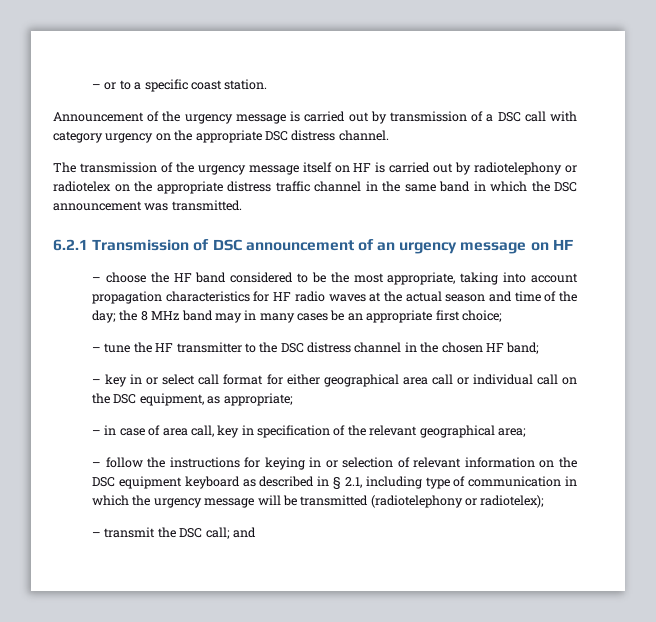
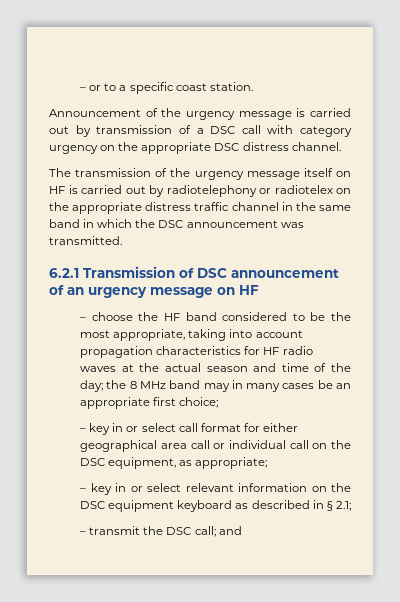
[92,342,540,354] // – tune the HF transmitter to the DSC distress channel in the chosen HF band; -> (219, 402) none
[104,425,526,438] [92,457,410,470] in case of area call, key in specification of the relevant geographical area; // – follow the instructions for keying in or selection of -> [90,483,182,495] key in or select
[344,476,578,489] [92,495,545,508] 2.1, including type of communication in which the urgency message will be transmitted (radiotelephony or radiotelex); -> [335,501,351,511] 2.1;

